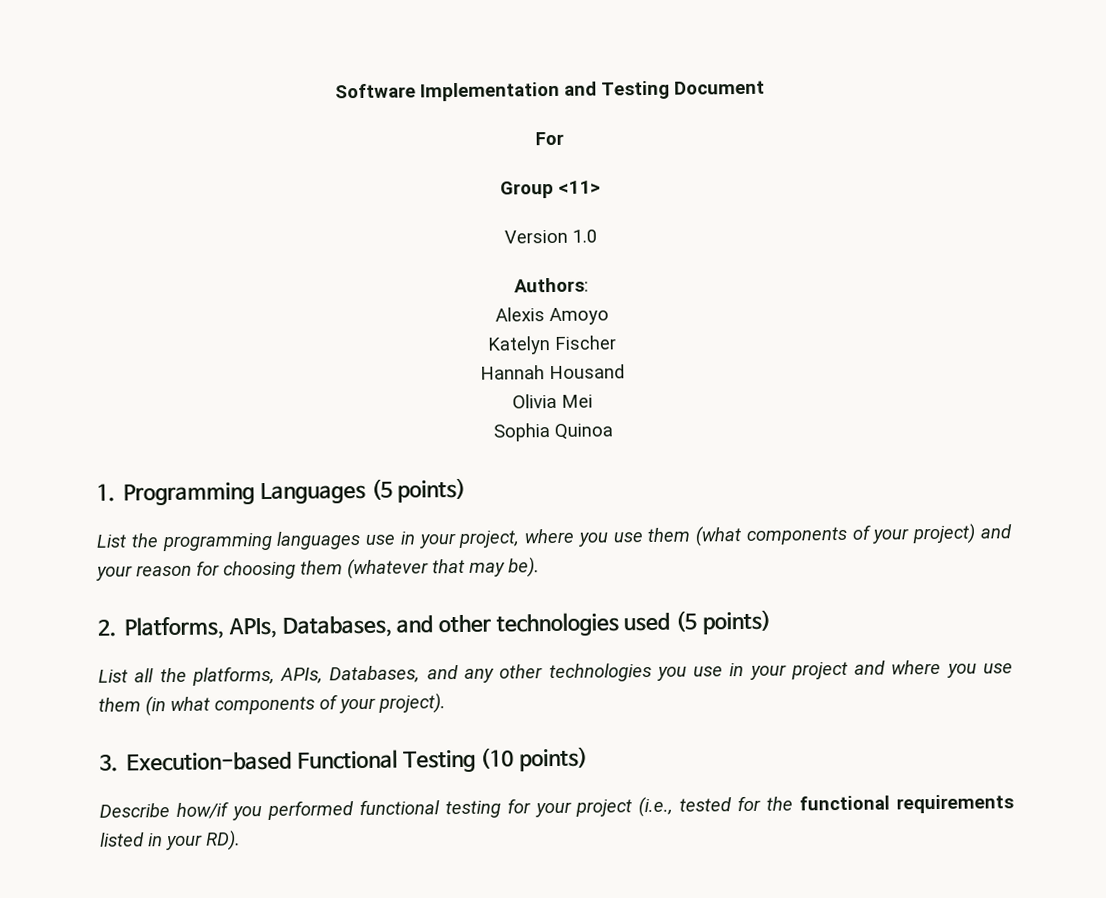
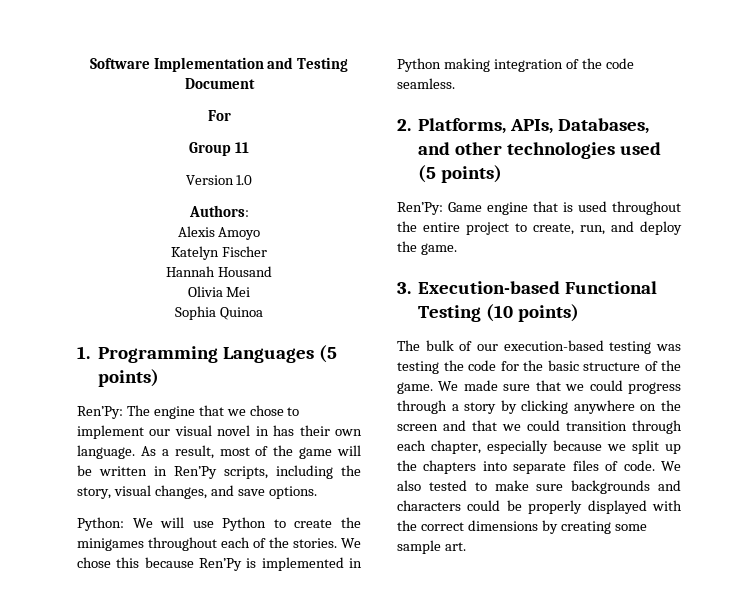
[558,180,601,194] <11> -> [234,142,249,153] 11
[96,523,1012,552] [96,557,540,581] List the programming languages use in your project, where you use them (what components of your project) and your reason for choosing them (whatever that may be). -> [77,405,300,419] [77,425,363,439] [77,445,361,459] [77,465,361,479] [77,485,317,499] [77,517,362,531] [77,537,361,551] [77,557,362,571] [397,58,634,72] [397,78,455,89] Ren’Py: The engine that we chose to implement our visual novel in has their own language. As a result, most of the game will be written in Ren’Py scripts, including the story, visual changes, and save options. // Python: We will use Python to create the minigames throughout each of the stories. We chose this because Ren’Py is implemented in Python making integration of the code seamless.
[98,659,1014,686] [98,693,446,717] List all the platforms, APIs, Databases, and any other technologies you use in your project and where you use them (in what components of your project). -> [397,201,681,215] [397,221,682,235] [397,241,457,255] Ren’Py: Game engine that is used throughout the entire project to create, run, and deploy the game.
[99,794,1015,821] [99,830,241,851] Describe how/if you performed functional testing for your project (i.e., tested for the functional requirements listed in your RD). -> [397,340,681,354] [397,360,681,374] [397,380,681,394] [397,400,681,414] [397,420,682,434] [397,440,681,454] [397,460,681,474] [397,480,681,494] [397,500,682,514] [397,520,647,534] [397,540,466,554] The bulk of our execution-based testing was testing the code for the basic structure of the game. We made sure that we could progress through a story by clicking anywhere on the screen and that we could transition through each chapter, especially because we split up the chapters into separate files of code. We also tested to make sure backgrounds and characters could be properly displayed with the correct dimensions by creating some sample art.

